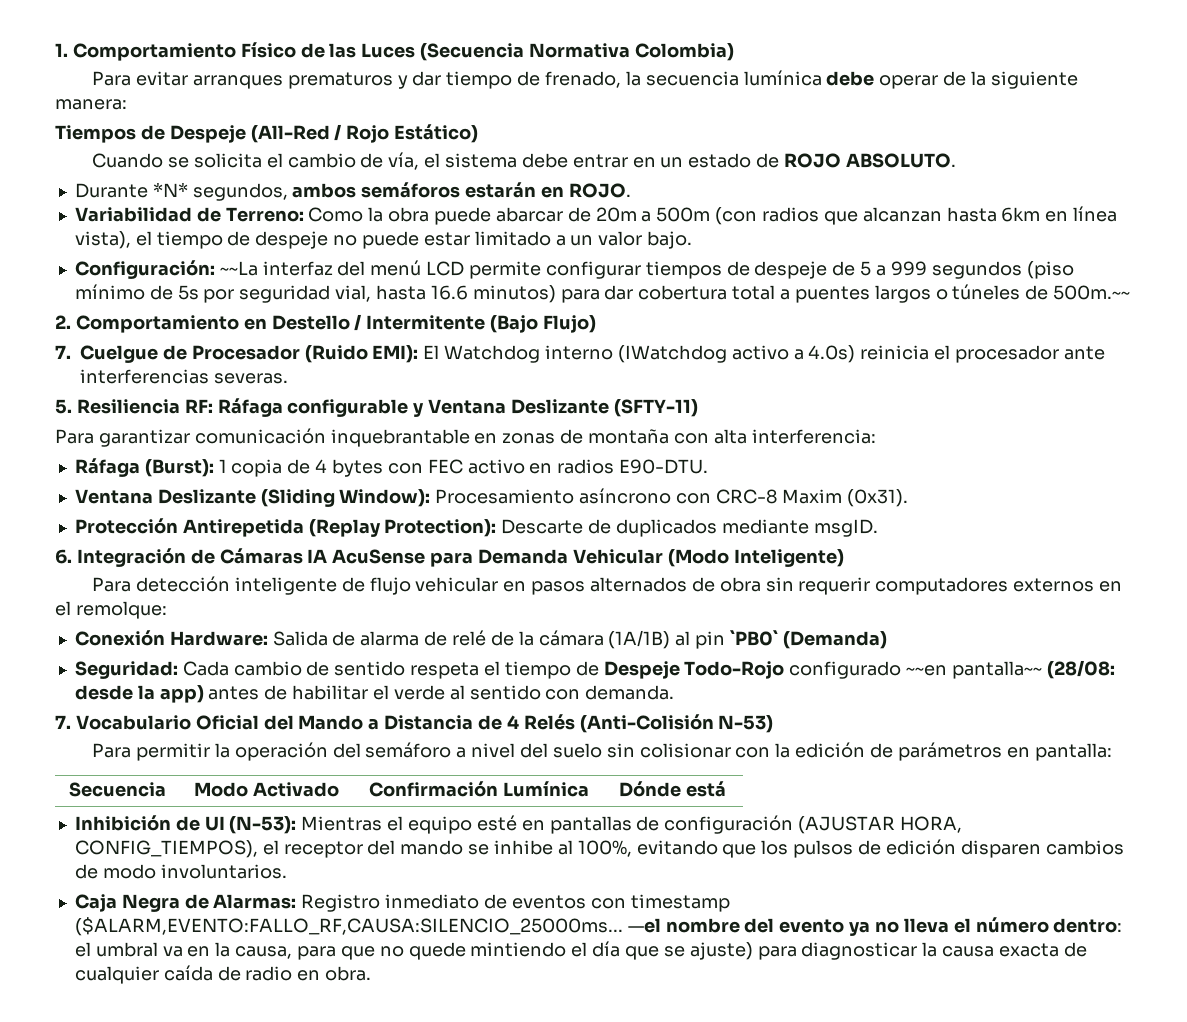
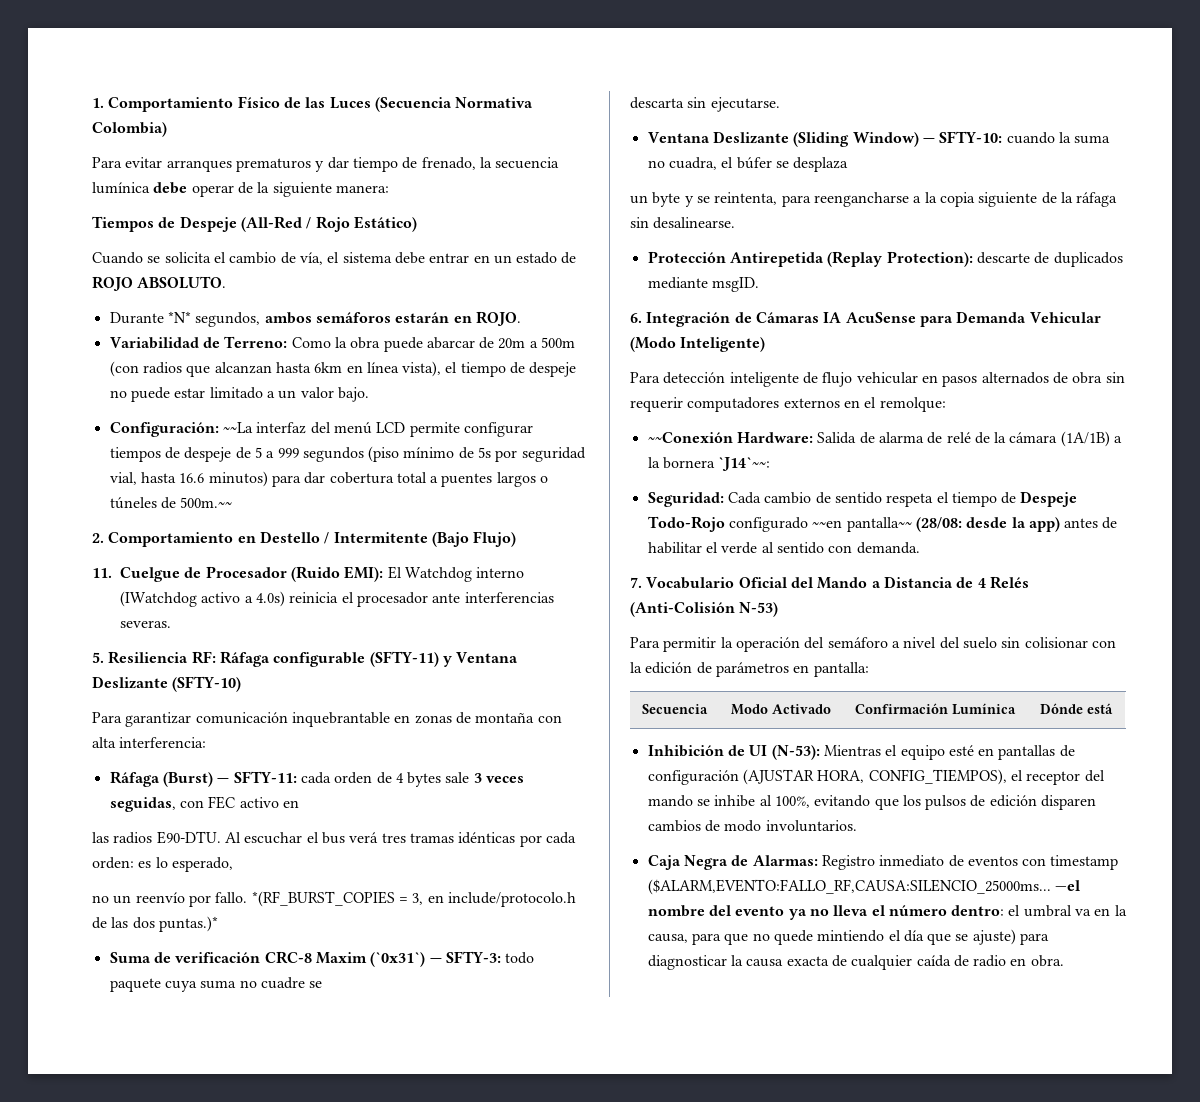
[55,345,71,359] 7. -> [92,568,112,578] 11.
(409, 408) none -> [369,651,439,667] (SFTY-11)
[613,399,698,417] (SFTY-11) -> [172,676,242,692] (SFTY-10)
[144,459,383,477] (Burst): 1 copia de 4 bytes -> [162,771,525,787] [109,797,176,812] (Burst) — SFTY-11: cada orden de 4 bytes sale 3 veces seguidas,
(553, 468) none -> [92,832,109,843] // las
[74,488,908,507] // Ventana Deslizante (Sliding Window): Procesamiento asíncrono con CRC-8 Maxim (0x31). -> [224,832,576,847] [92,857,233,872] [92,891,576,907] [92,916,218,932] [109,951,535,967] [109,977,323,992] [630,97,780,112] [647,131,1111,147] [647,157,849,172] [630,192,1118,207] [630,217,736,229] Al escuchar el bus verá tres tramas idénticas por cada orden: es lo esperado, // no un reenvío por fallo. *(RF_BURST_COPIES = 3, en include/protocolo.h de las dos puntas.)* // Suma de verificación CRC-8 Maxim (`0x31`) — SFTY-3: todo paquete cuya suma no cuadre se // descarta sin ejecutarse. // Ventana Deslizante (Sliding Window) — SFTY-10: cuando la suma no cuadra, el búfer se desplaza // un byte y se reintenta, para reengancharse a la copia siguiente de la ráfaga sin desalinearse.
[501,519,584,534] Descarte -> [976,252,1030,264] descarte
[74,630,165,646] Conexión -> [647,432,733,443] ~~Conexión
[675,630,887,649] al pin `PB0` (Demanda) -> [1114,436,1123,443] [647,457,771,471] a la bornera `J14`~~:

